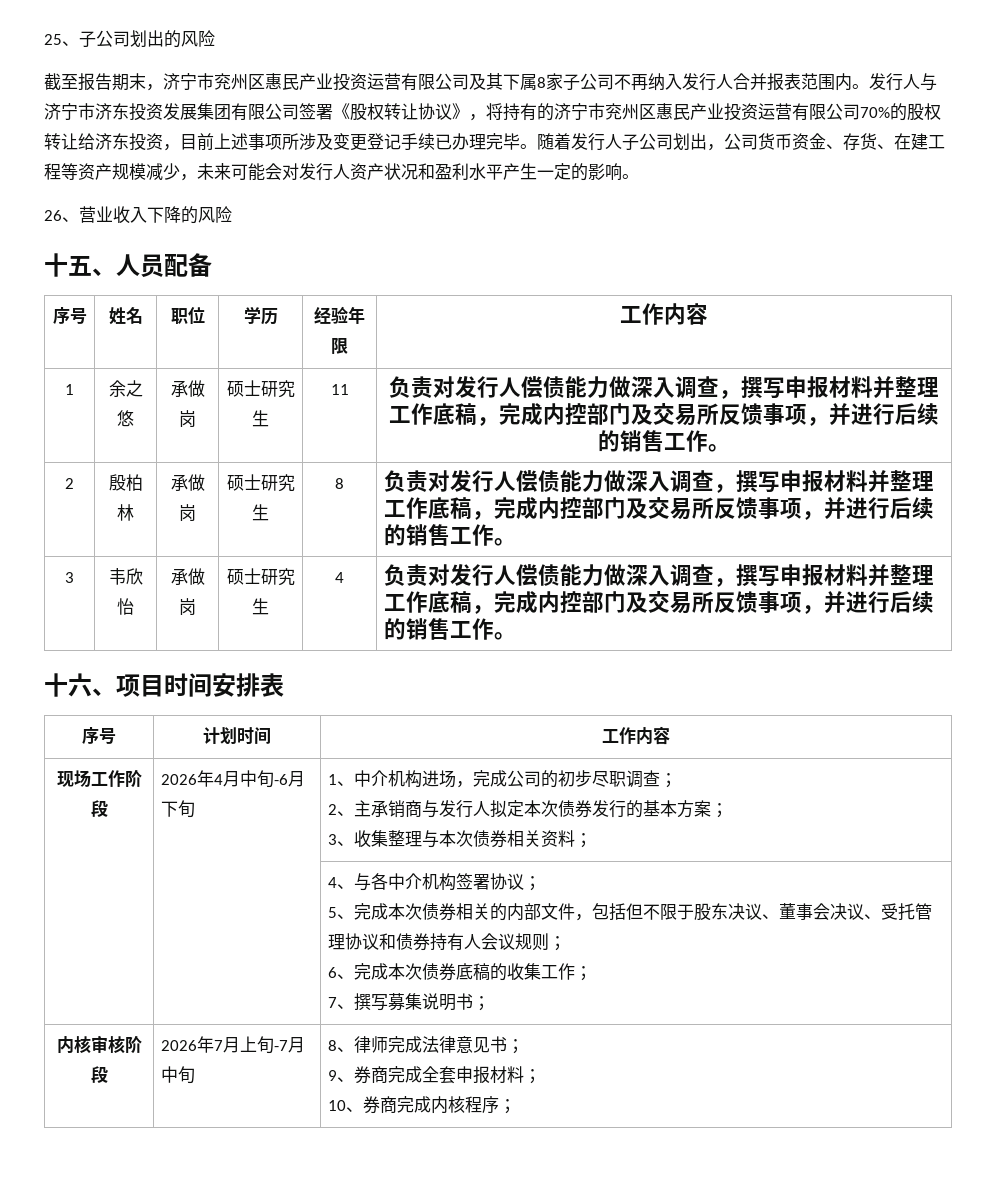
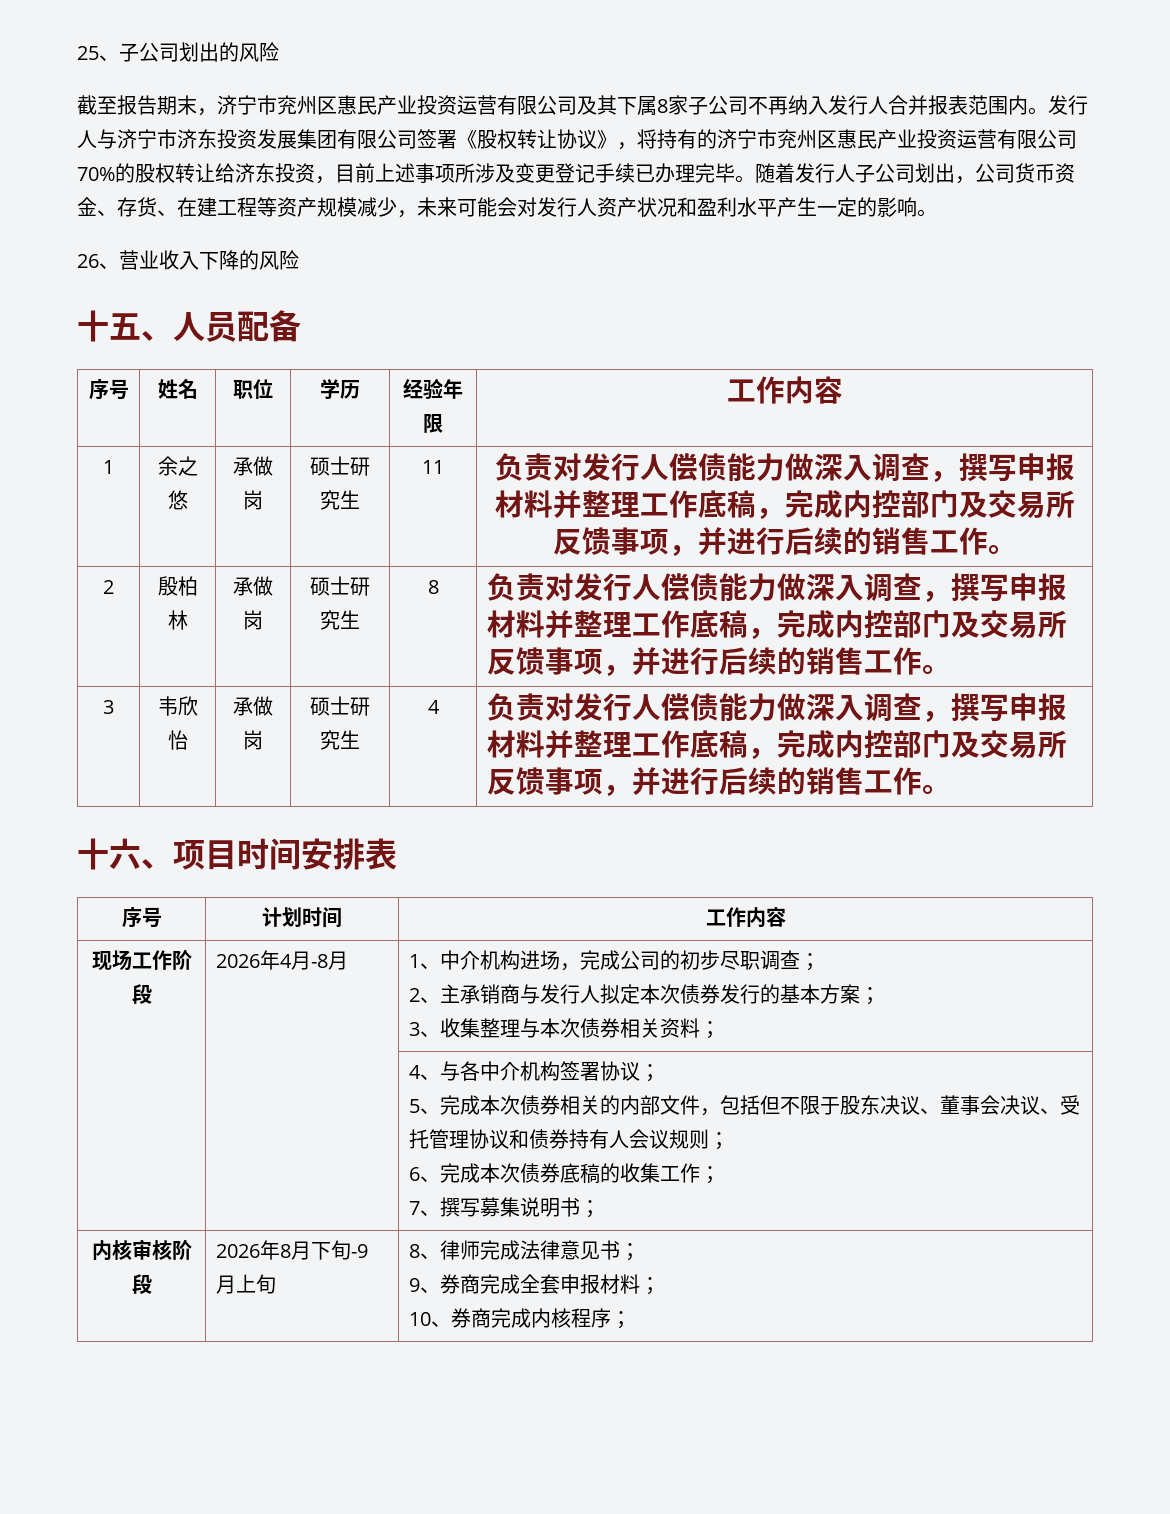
[239,770,305,788] [160,800,195,818] 中旬-6月下旬 -> [311,951,349,970] -8月
[213,1040,223,1051] 7 -> [280,1240,369,1260] 8月下旬-9
[273,1037,305,1053] [160,1066,195,1084] -7月中旬 -> (277, 1284) none

